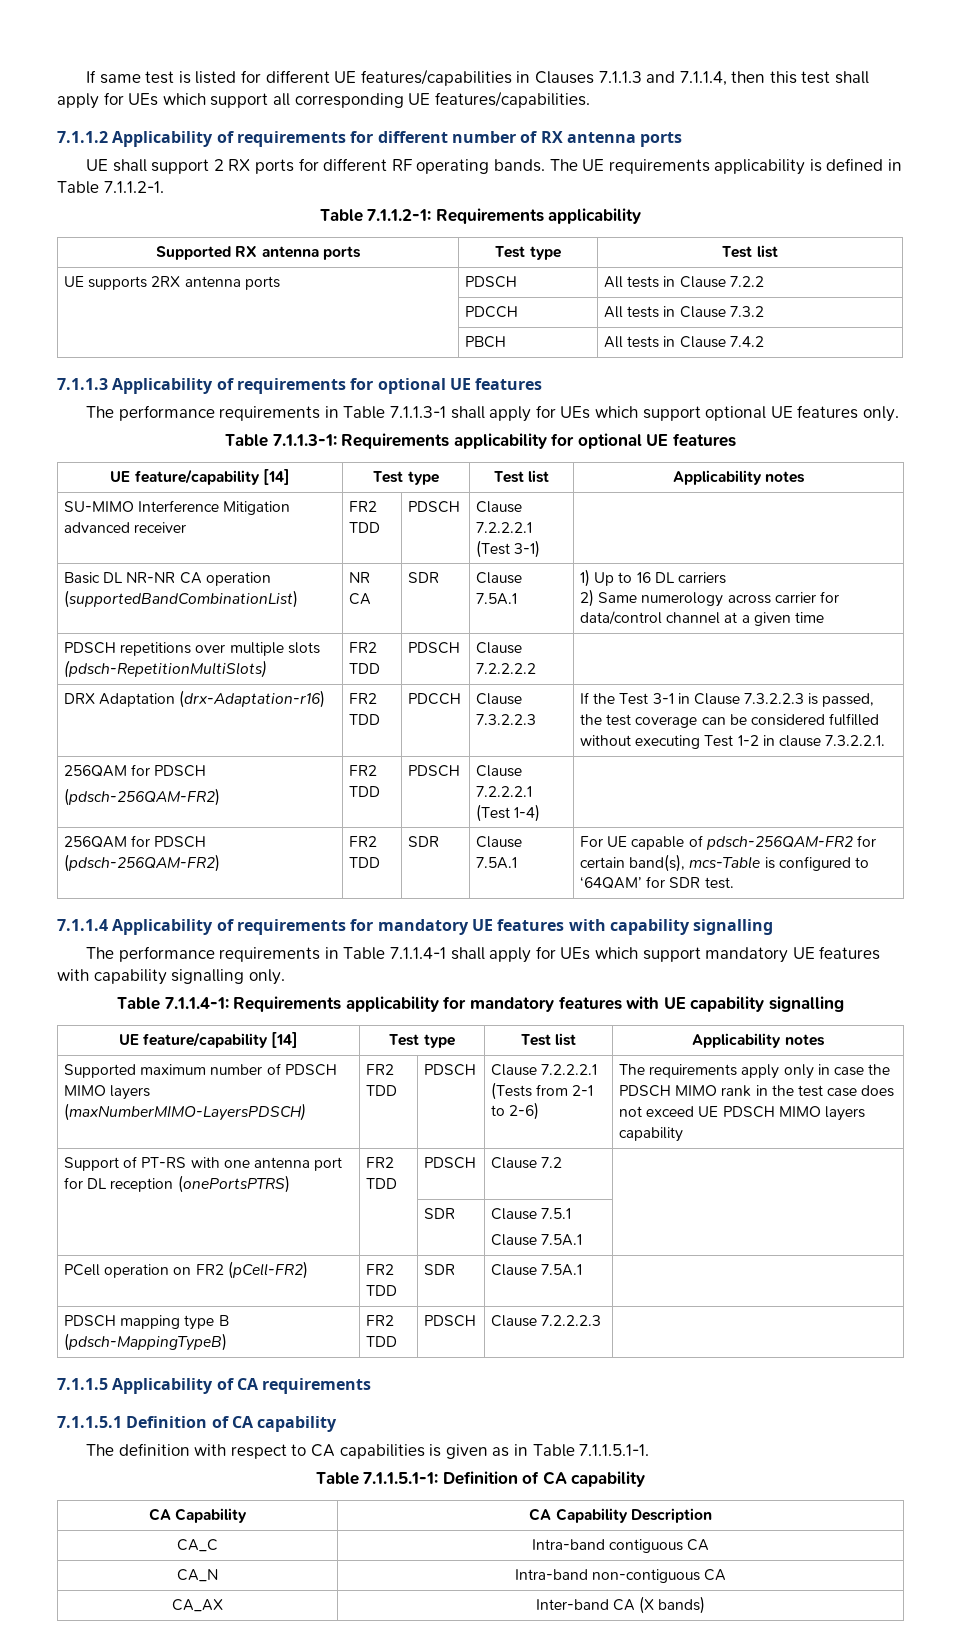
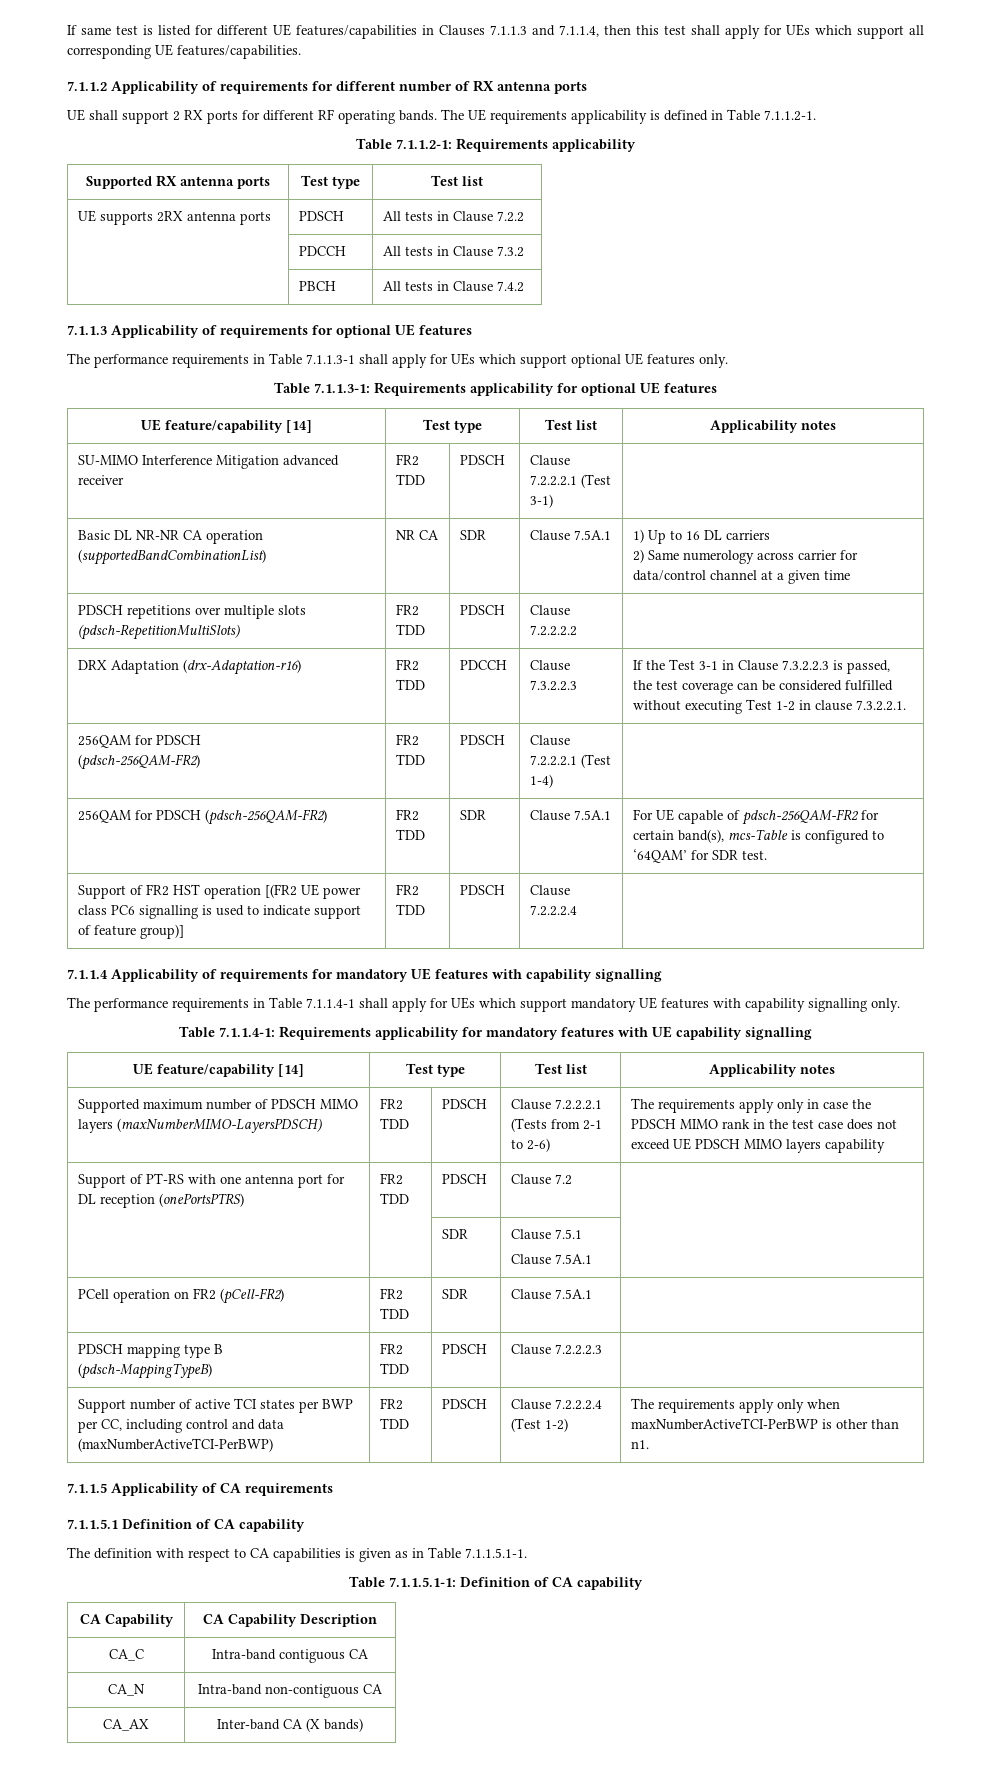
(734, 883) none -> [78,884,362,899] [78,905,362,919] [78,924,185,939] [396,884,420,896] [396,904,426,915] [460,885,506,895] [530,885,571,896] [530,905,578,916] // Support of FR2 HST operation [(FR2 UE power class PC6 signalling is used to indicate support of feature group)] | FR2 TDD | PDSCH | Clause 7.2.2.2.4 |
(602, 1320) none -> [78,1398,354,1413] [78,1419,285,1433] [78,1438,274,1452] [380,1398,404,1410] [380,1418,410,1429] [442,1399,488,1409] [511,1399,603,1410] [511,1418,569,1432] [631,1398,841,1413] [631,1418,900,1430] [631,1440,650,1449] // Support number of active TCI states per BWP per CC, including control and data (maxNumberActiveTCI-PerBWP) | FR2 TDD | PDSCH | Clause 7.2.2.2.4 (Test 1-2) | The requirements apply only when maxNumberActiveTCI-PerBWP is other than n1.

